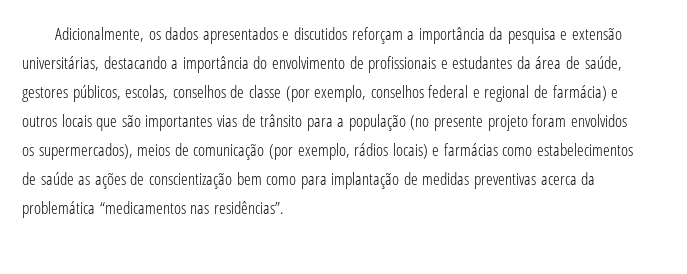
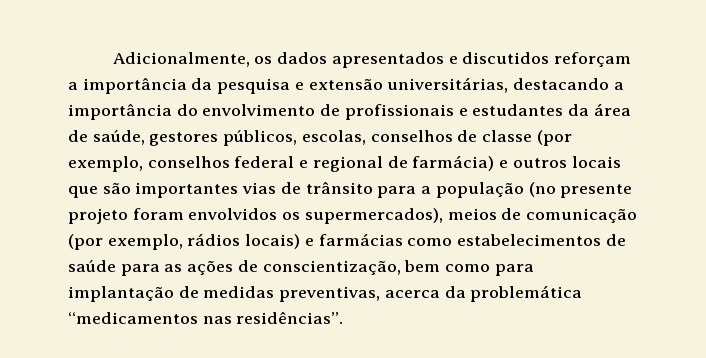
(74, 178) none -> [120,264,160,276] para
[148,172,232,189] conscientização -> [262,260,401,275] conscientização,
[474,173,537,189] preventivas -> [279,286,381,302] preventivas,

